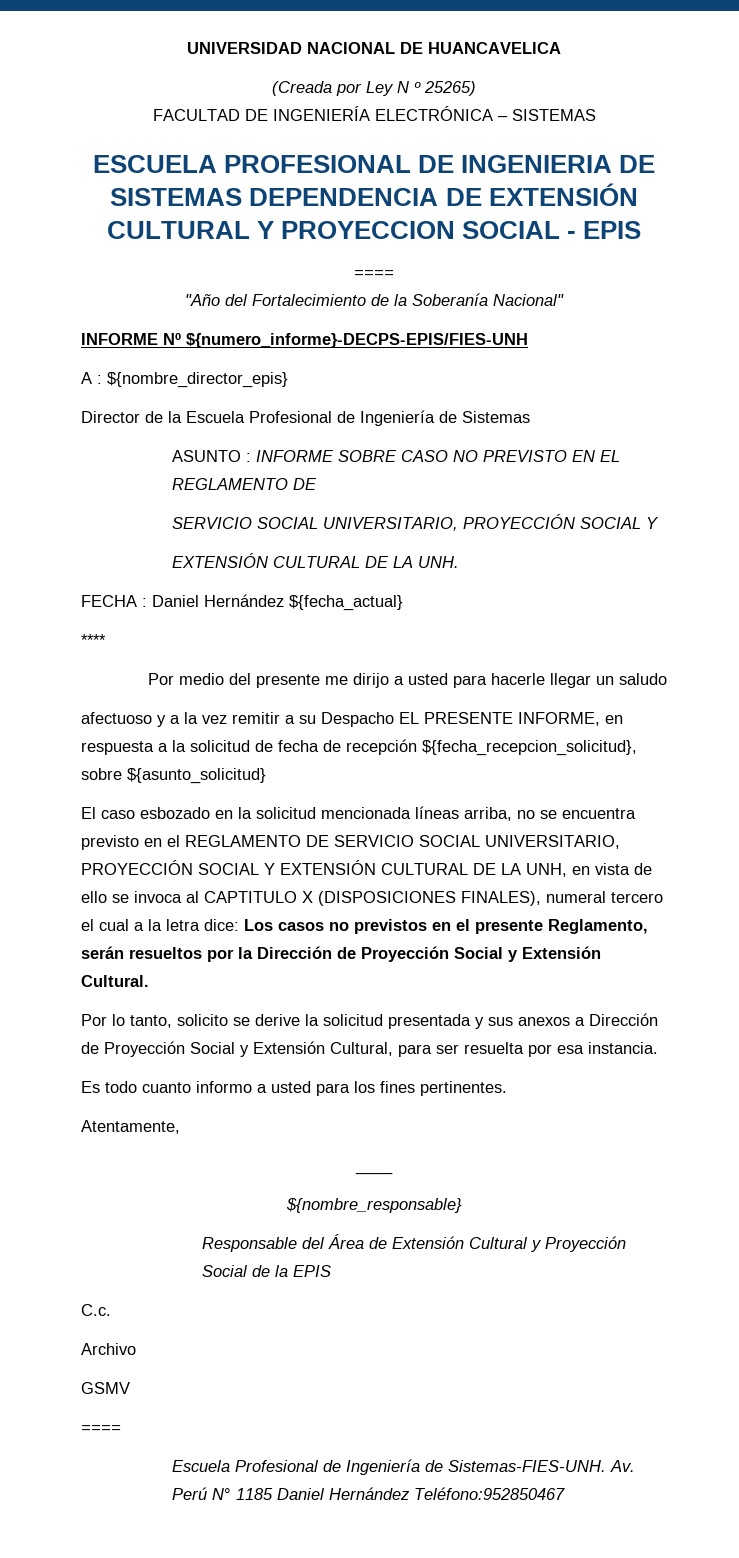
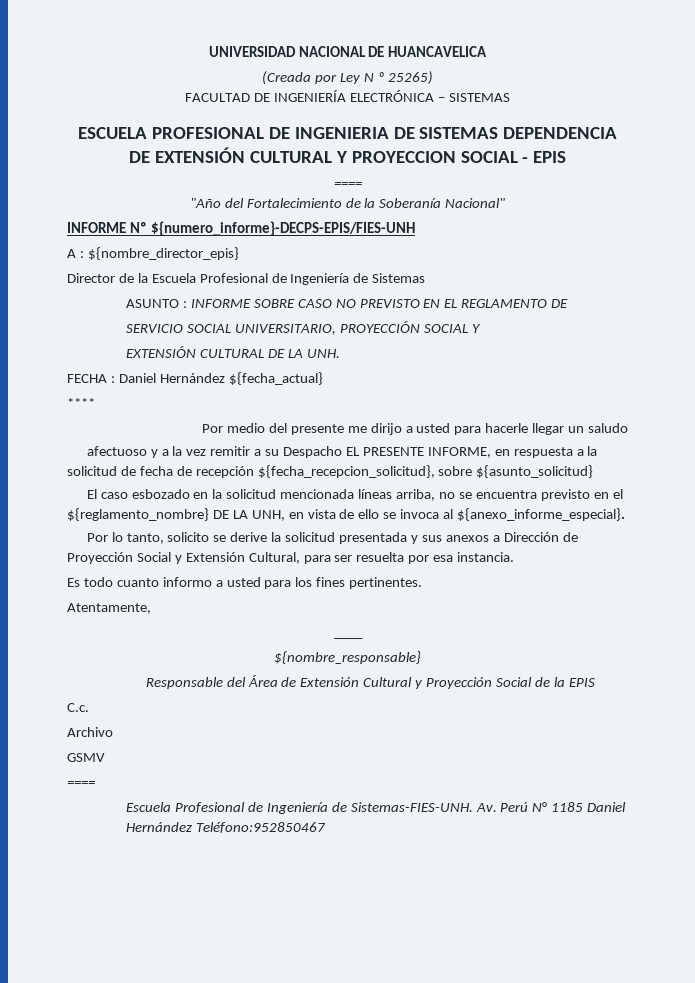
[185,835,620,849] [81,860,468,875] REGLAMENTO DE SERVICIO SOCIAL UNIVERSITARIO, PROYECCIÓN SOCIAL Y EXTENSIÓN CULTURAL -> [67,508,209,521] ${reglamento_nombre}
[204,891,663,906] [81,919,648,934] [81,946,601,962] [81,975,149,987] CAPTITULO X (DISPOSICIONES FINALES), numeral tercero el cual a la letra dice: Los casos no previstos en el presente Reglamento, serán resueltos por la Dirección de Proyección Social y Extensión Cultural. -> [457,508,626,521] ${anexo_informe_especial}.

